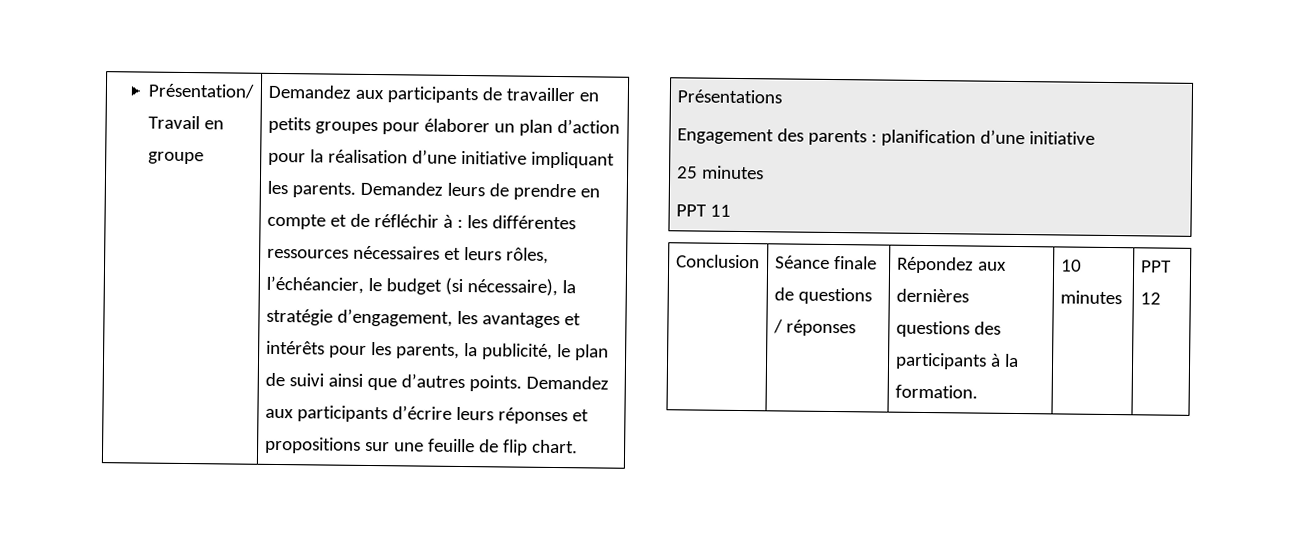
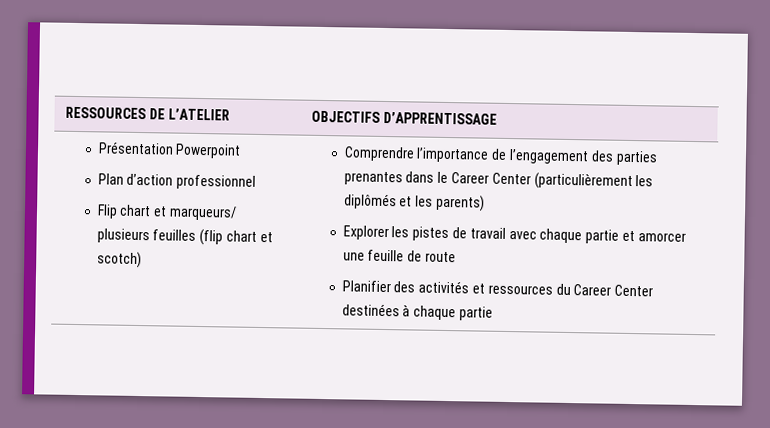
[147,83,255,99] [147,115,224,130] [147,151,204,165] [267,84,599,104] [267,116,620,136] [267,149,615,169] [266,180,600,201] [266,213,576,230] [266,245,549,264] [265,275,576,297] [265,308,581,329] [265,340,609,361] [264,372,609,392] [264,405,589,425] [264,436,578,456] [676,89,782,104] [676,128,1095,147] [676,165,764,180] [675,204,731,217] [675,254,760,269] [774,255,877,270] [773,287,872,305] [772,319,856,337] [896,256,1007,274] [895,288,969,303] [895,320,1001,338] [894,352,1019,370] [894,384,978,399] [1060,259,1082,272] [1059,290,1122,305] [1140,260,1172,273] [1139,292,1161,305] Présentation/ Travail en groupe | Demandez aux participants de travailler en petits groupes pour élaborer un plan d’action pour la réalisation d’une initiative impliquant les parents. Demandez leurs de prendre en compte et de réfléchir à : les différentes ressources nécessaires et leurs rôles, l’échéancier, le budget (si nécessaire), la stratégie d’engagement, les avantages et intérêts pour les parents, la publicité, le plan de suivi ainsi que d’autres points. Demandez aux participants d’écrire leurs réponses et propositions sur une feuille de flip chart. // Présentations // Engagement des parents : planification d’une initiative // 25 minutes // PPT 11 // Conclusion | Séance finale de questions / réponses | Répondez aux dernières questions des participants à la formation. | 10 minutes | PPT 12 -> [64,106,230,121] [310,110,497,125] [97,141,242,159] [97,173,257,190] [96,204,237,221] [96,228,273,246] [96,251,142,269] [343,146,658,166] [343,171,654,191] [343,193,485,212] [342,225,686,244] [342,249,456,263] [341,280,654,297] [341,303,493,321] RESSOURCES DE L’ATELIER | OBJECTIFS D’APPRENTISSAGE // Présentation Powerpoint // Plan d’action professionnel // Flip chart et marqueurs/ plusieurs feuilles (flip chart et scotch) | Comprendre l’importance de l’engagement des parties prenantes dans le Career Center (particulièrement les diplômés et les parents) // Explorer les pistes de travail avec chaque partie et amorcer une feuille de route // Planifier des activités et ressources du Career Center destinées à chaque partie

